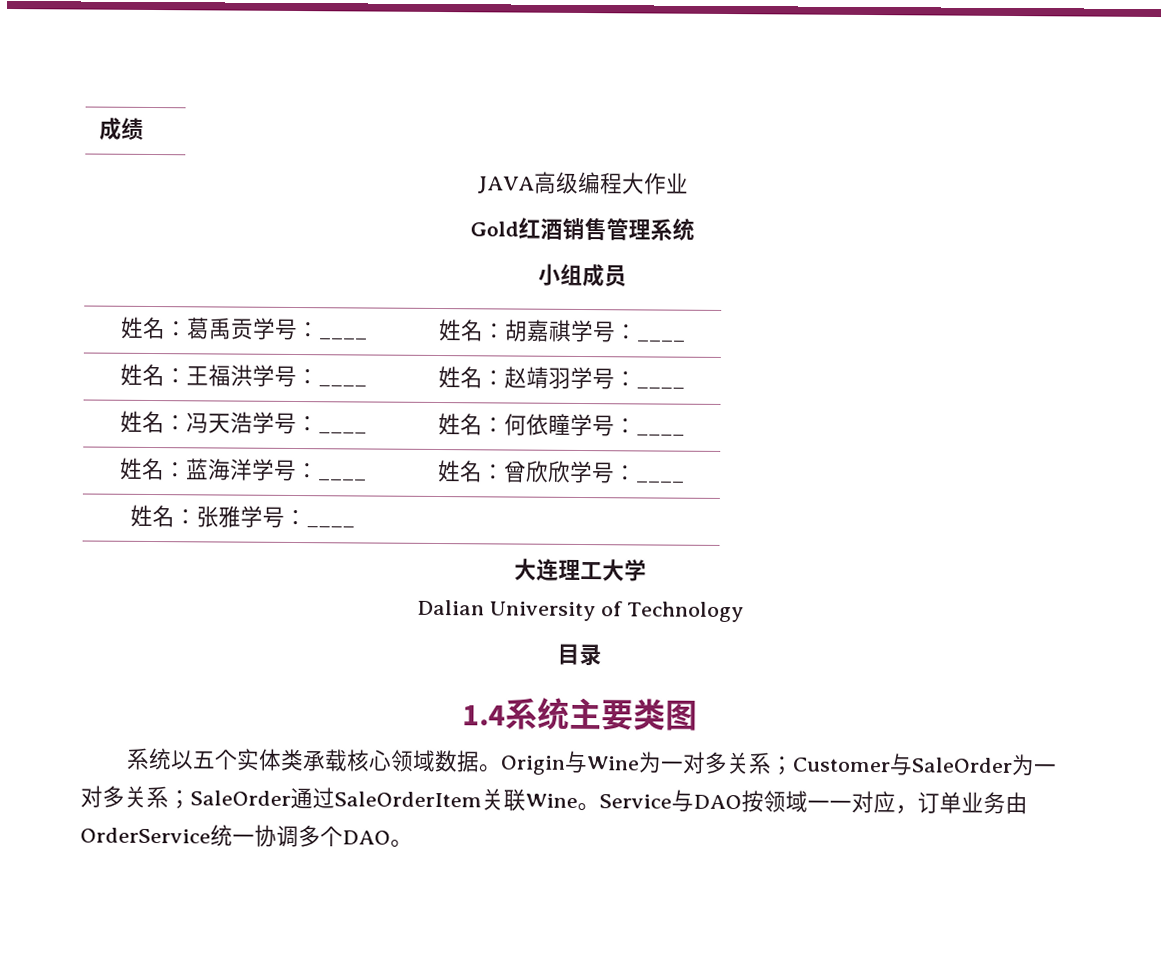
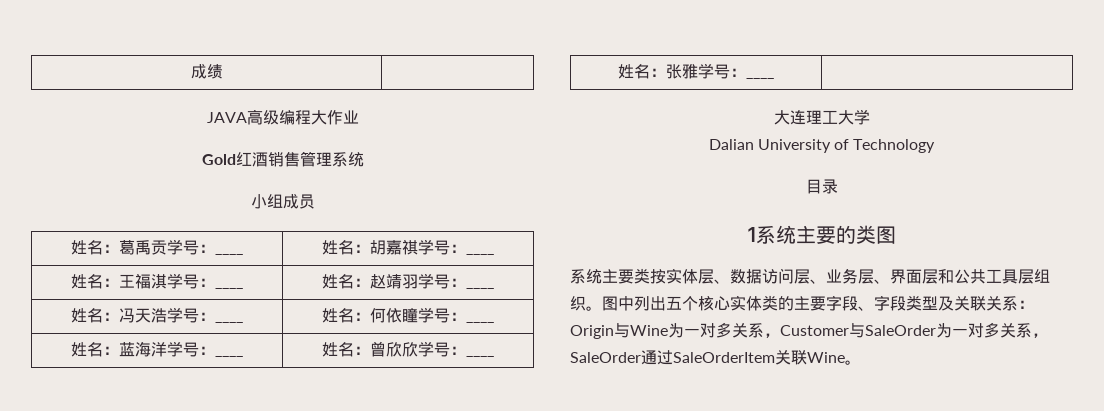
[229,364,253,387] 洪 -> [151,274,167,289] 淇
[461,697,698,731] [126,747,503,773] 1.4系统主要类图 // 系统以五个实体类承载核心领域数据。 -> [747,225,896,244] [570,268,1050,284] [570,295,1034,311] 1系统主要的类图 // 系统主要类按实体层、数据访问层、业务层、界面层和公共工具层组织。图中列出五个核心实体类的主要字段、字段类型及关联关系：
[770,756,795,776] ； -> [764,333,780,338] ，
[168,790,191,810] ； -> [1032,333,1048,338] ，
[599,789,1028,815] [80,824,413,848] Service与DAO按领域一一对应，订单业务由OrderService统一协调多个DAO。 -> (861, 362) none

